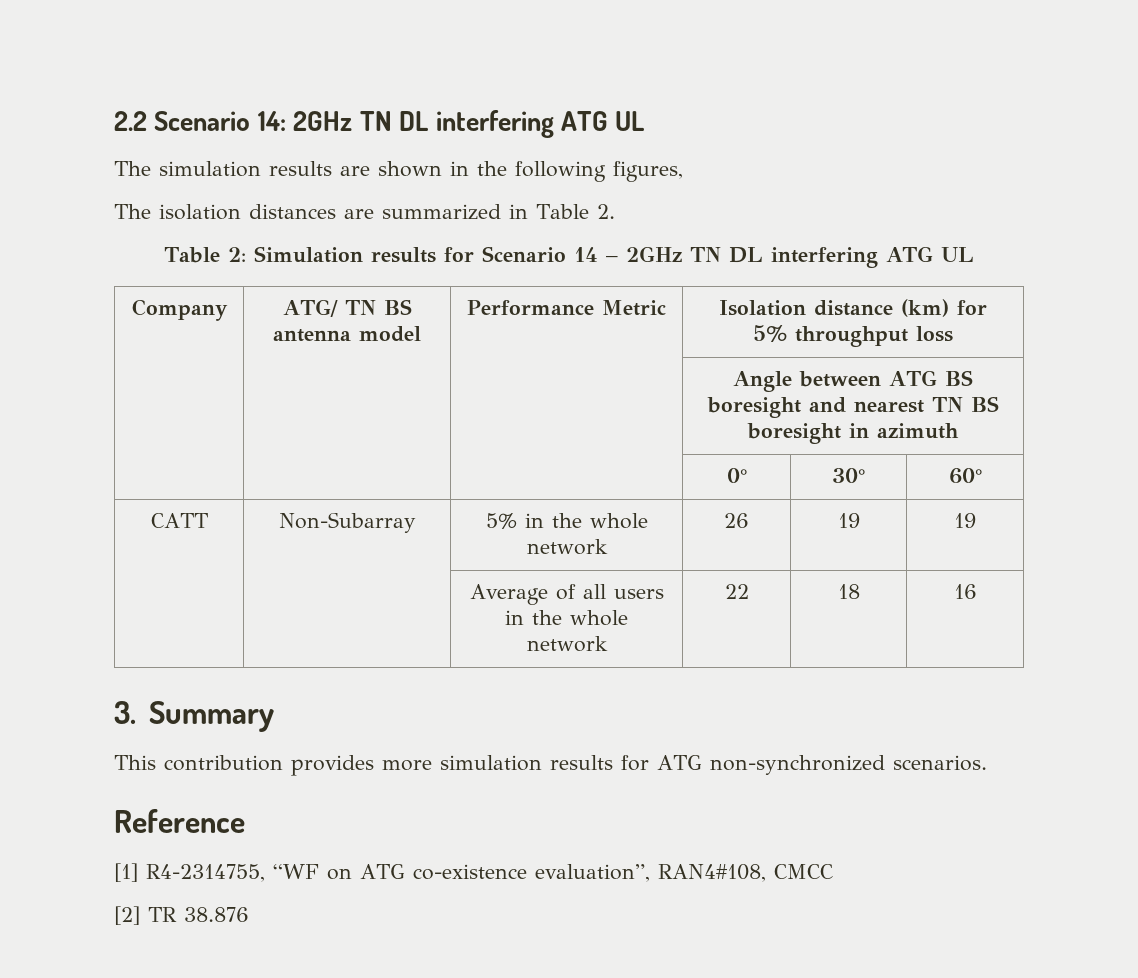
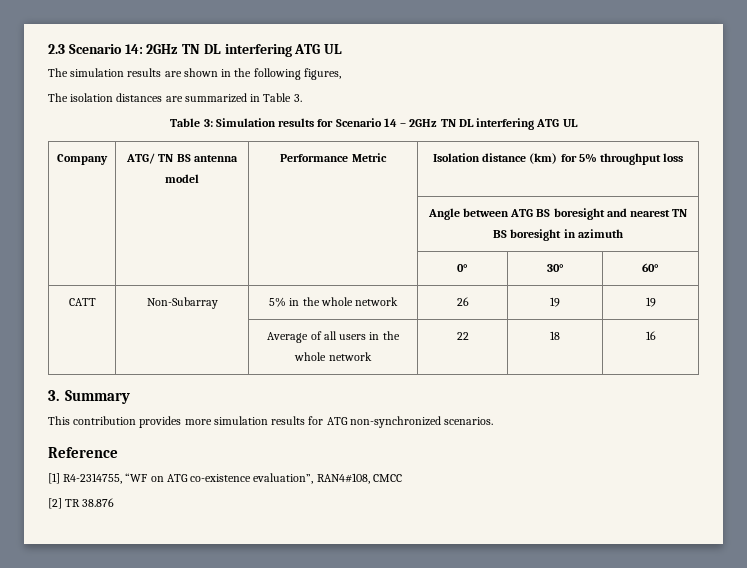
[114,111,147,131] 2.2 -> [48,44,65,54] 2.3
[596,204,615,219] [163,247,246,263] 2. // Table 2: -> [293,94,302,102] [170,118,213,127] 3. // Table 3:

